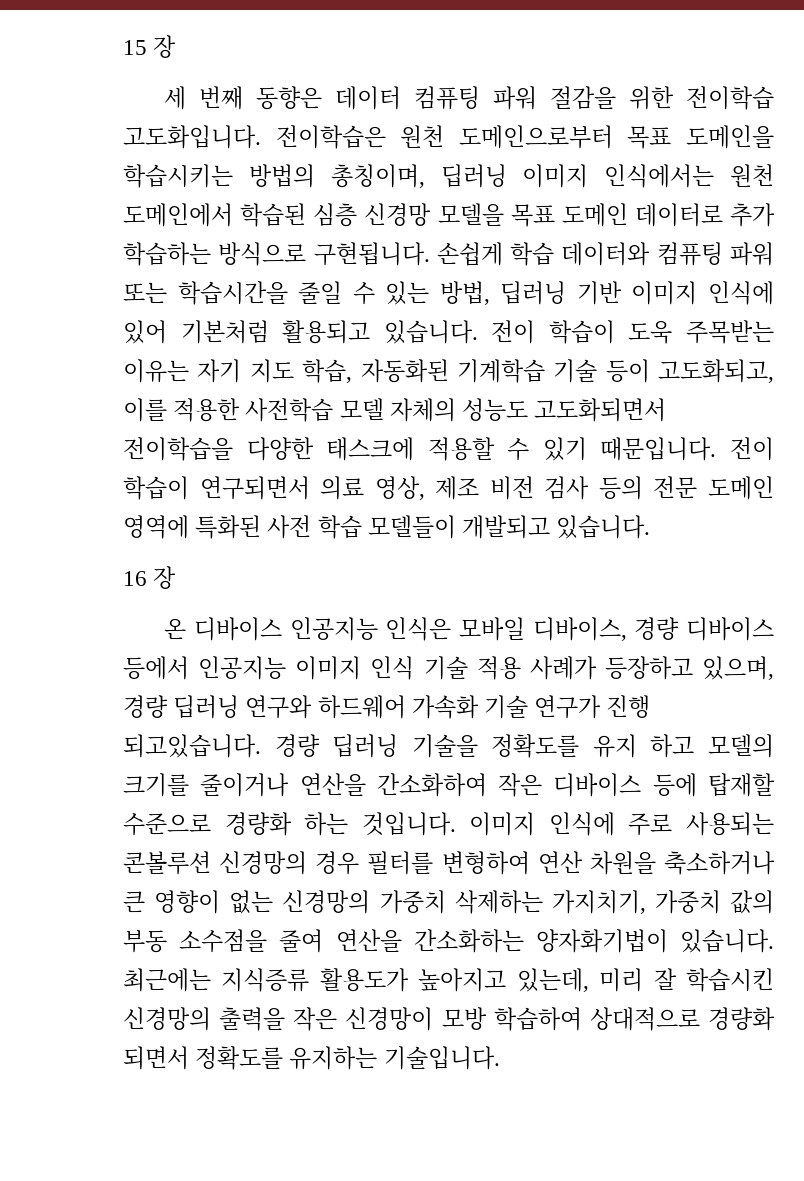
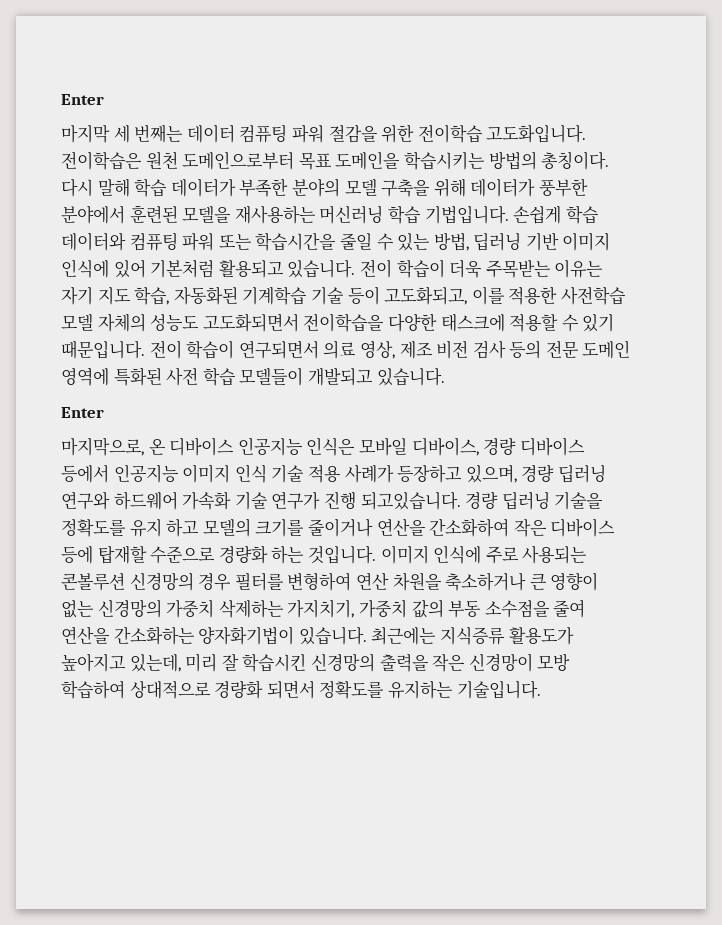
[123,35,177,58] [164,86,323,110] 15 장 // 세 번째 동향은 -> [61,94,104,105] [61,124,184,143] Enter // 마지막 세 번째는
[330,164,774,188] [123,203,775,227] [123,242,430,266] 총칭이며, 딥러닝 이미지 인식에서는 원천 도메인에서 학습된 심층 신경망 모델을 목표 도메인 데이터로 추가 학습하는 방식으로 구현됩니다. -> [541,151,610,170] [61,178,588,197] [61,205,509,224] 총칭이다. 다시 말해 학습 데이터가 부족한 분야의 모델 구축을 위해 데이터가 풍부한 분야에서 훈련된 모델을 재사용하는 머신러닝 학습 기법입니다.
[628,321,673,344] 도욱 -> [449,259,483,278] 더욱
[123,566,177,589] 16 장 // -> [61,407,104,418] [61,437,144,456] Enter // 마지막으로,

